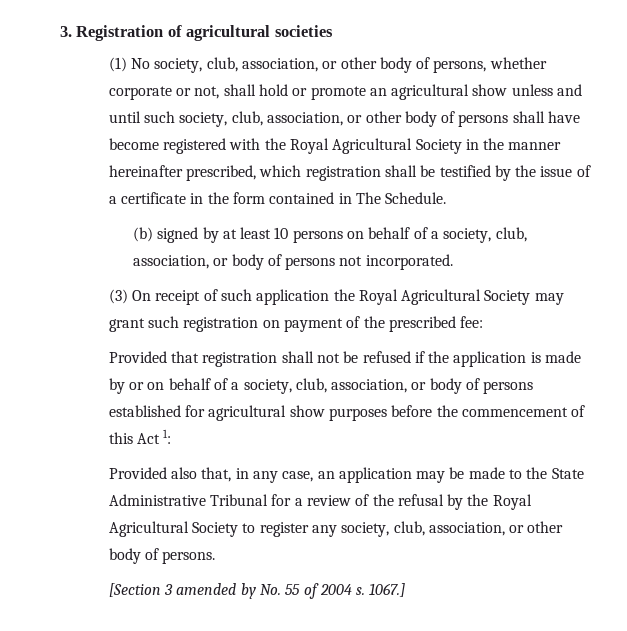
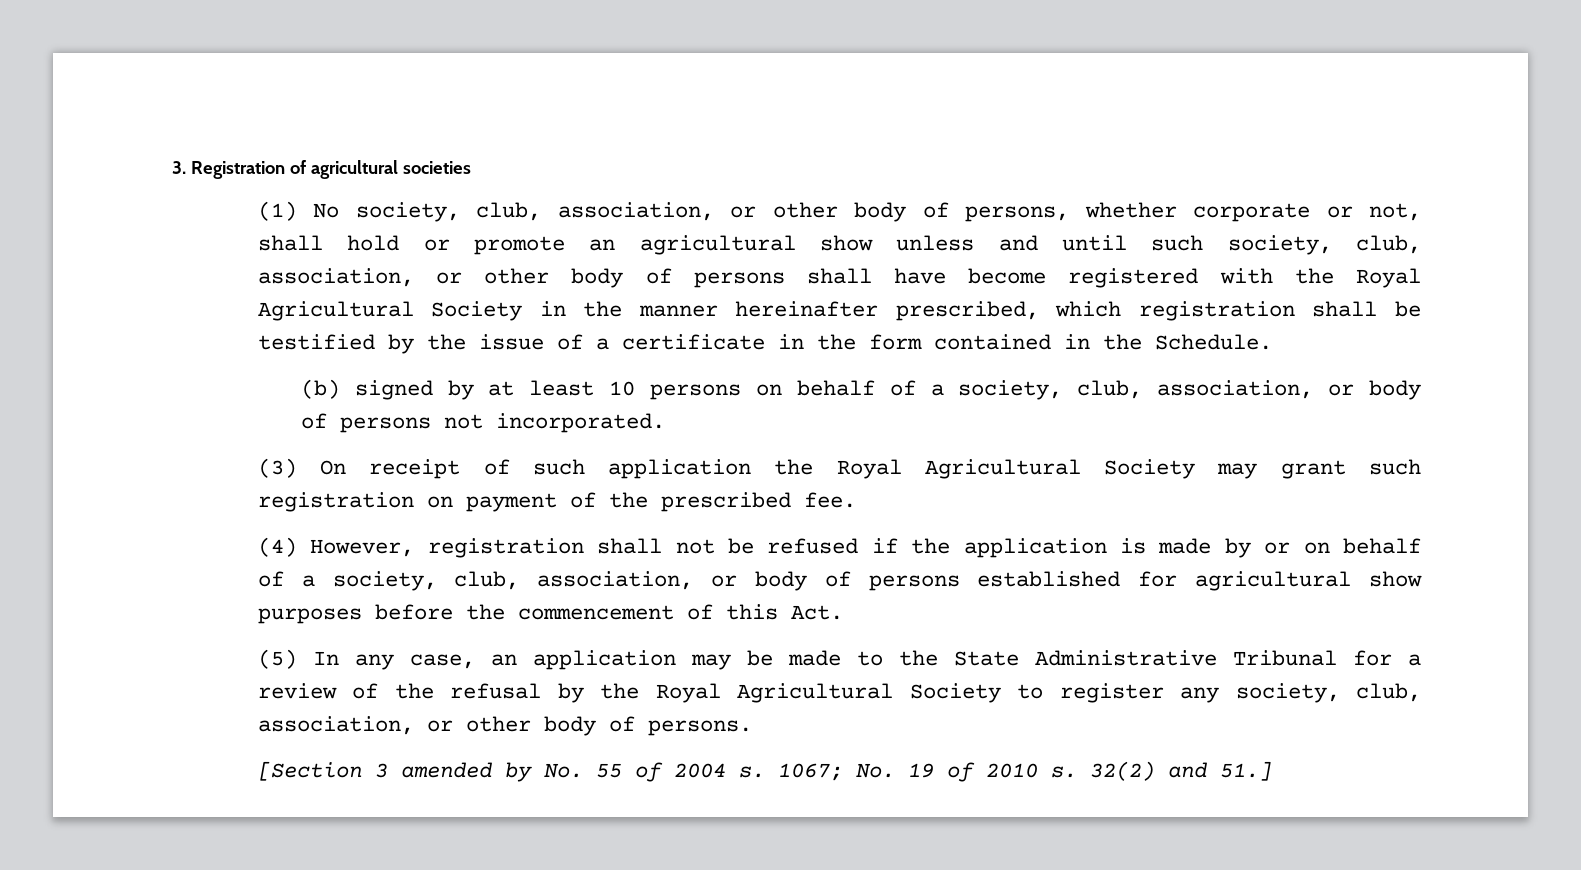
[355,192,381,204] The -> [1102,334,1142,350] the
[460,316,484,328] [108,351,199,363] fee: // Provided that -> [803,492,856,508] [257,537,415,557] fee. // (4) However,
[136,429,172,444] [108,467,249,482] Act 1: // Provided also that, in -> [790,605,843,620] [257,649,339,669] Act. // (5) In
[369,583,406,597] 1067.] -> [777,761,1272,782] 1067; No. 19 of 2010 s. 32(2) and 51.]

